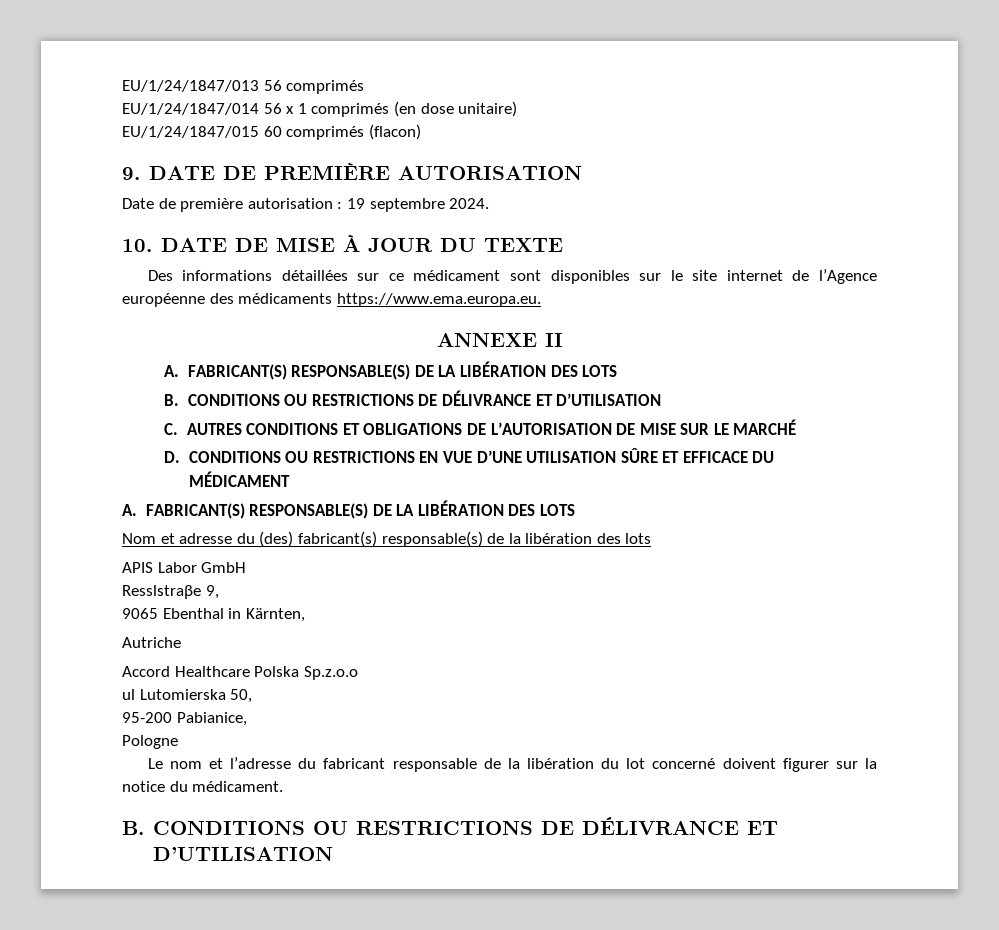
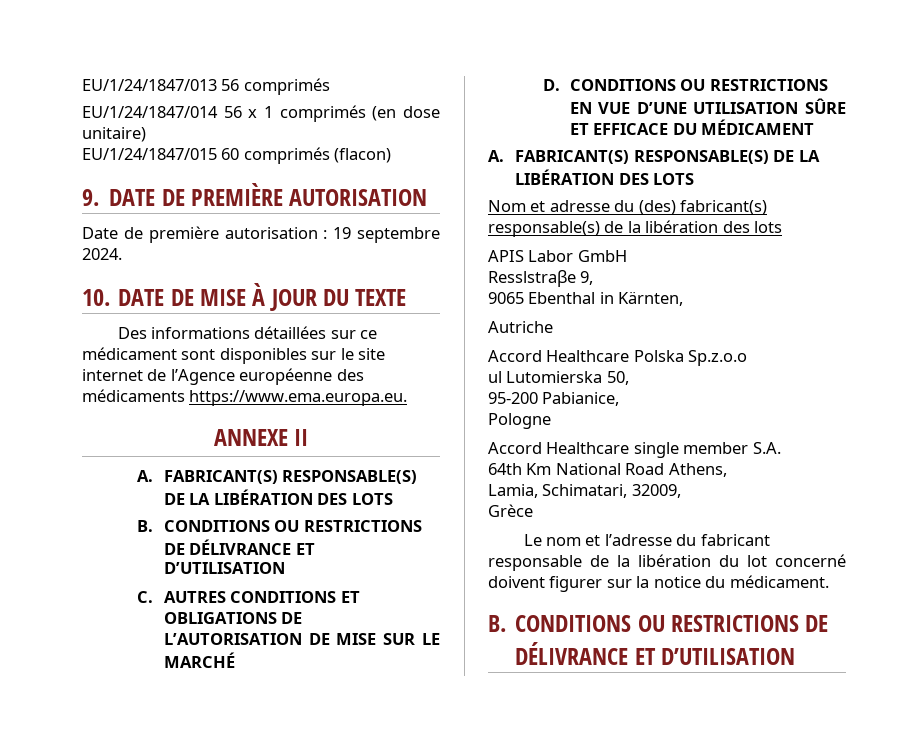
(178, 742) none -> [488,442,781,458] [488,463,727,477] [488,484,681,498] [488,504,533,517] // Accord Healthcare single member S.A. // 64th Km National Road Athens, // Lamia, Schimatari, 32009, // Grèce

